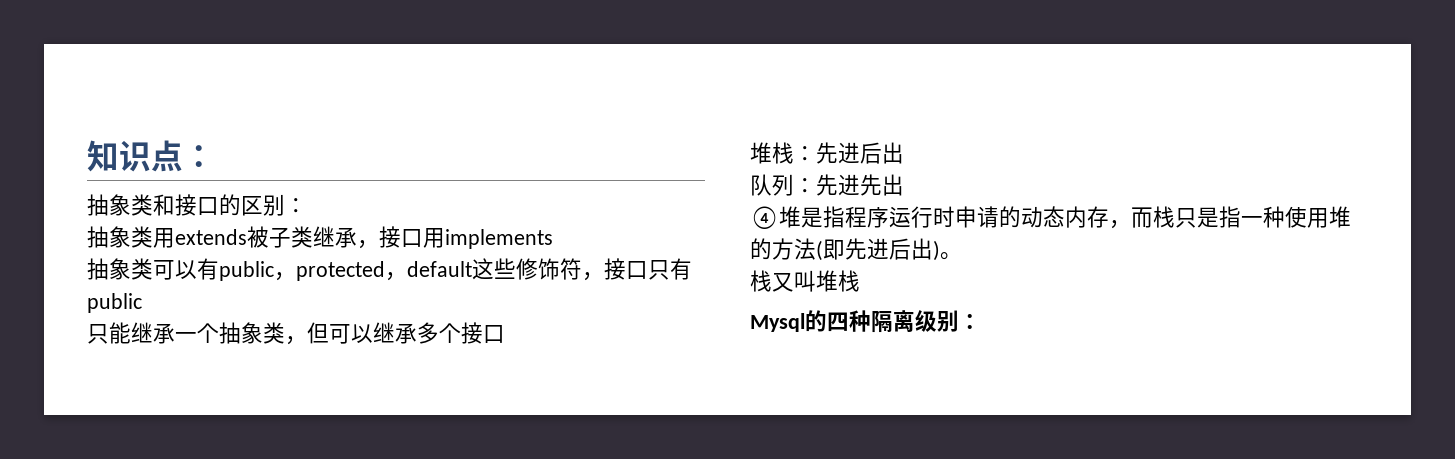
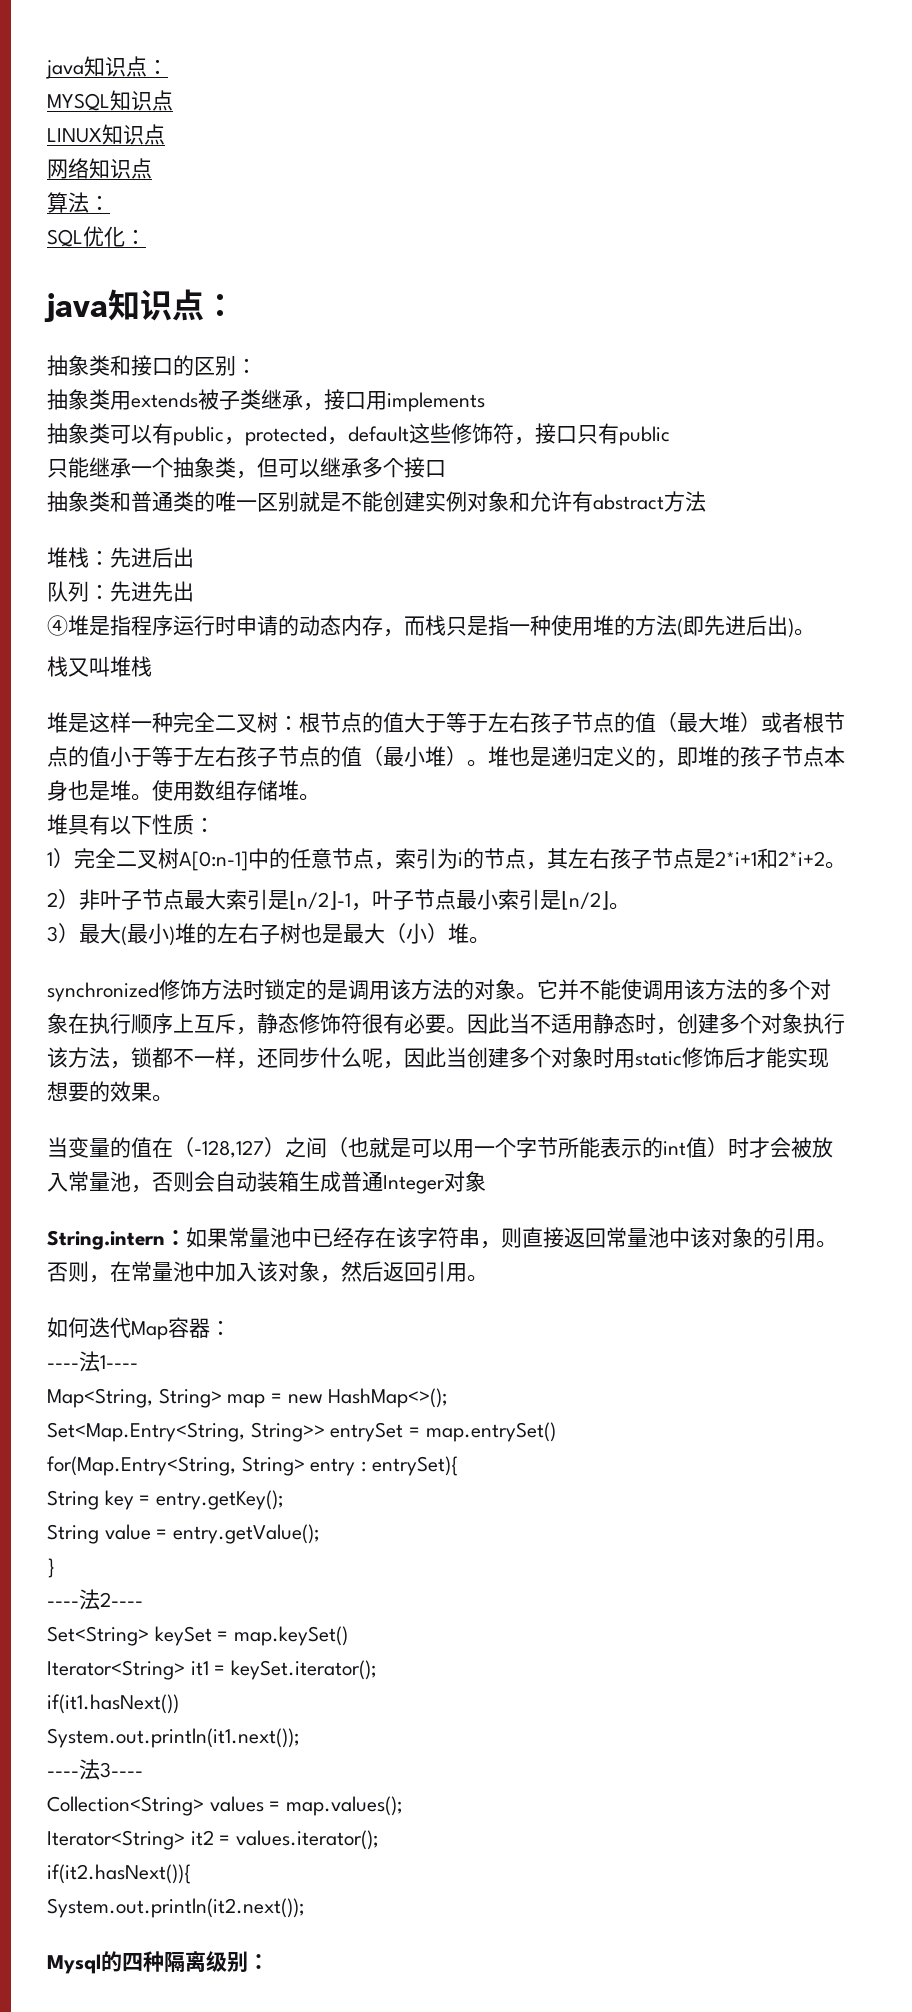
(87, 156) none -> [45,56,168,79] [47,90,173,111] [47,124,165,145] [47,158,152,179] [47,192,110,213] [47,226,146,247] [44,293,108,322] java知识点： // MYSQL知识点 // LINUX知识点 // 网络知识点 // 算法： // SQL优化： // java
(505, 334) none -> [47,491,706,512] // 抽象类和普通类的唯一区别就是不能创建实例对象和允许有abstract方法
(860, 281) none -> [47,712,845,733] [47,746,845,768] [47,780,320,801] [47,814,215,835] [47,848,846,871] [47,889,630,911] [47,923,490,946] [47,979,831,1002] [47,1013,845,1035] [47,1047,829,1069] [47,1081,173,1102] [47,1137,833,1158] [47,1171,486,1194] [47,1227,837,1250] [47,1261,488,1283] [47,1317,231,1340] [47,1351,138,1372] [47,1388,449,1408] [47,1422,556,1442] [47,1456,458,1476] [47,1490,285,1510] [47,1524,321,1544] [47,1558,55,1578] [47,1589,143,1610] [47,1626,349,1646] [47,1660,378,1680] [47,1694,179,1714] [47,1728,300,1748] [47,1759,143,1780] [47,1796,404,1816] [47,1830,380,1850] [47,1864,191,1884] [47,1898,305,1918] // 堆是这样一种完全二叉树：根节点的值大于等于左右孩子节点的值（最大堆）或者根节点的值小于等于左右孩子节点的值（最小堆）。堆也是递归定义的，即堆的孩子节点本身也是堆。使用数组存储堆。 // 堆具有以下性质： // 1）完全二叉树A[0:n-1]中的任意节点，索引为i的节点，其左右孩子节点是2*i+1和2*i+2。 // 2）非叶子节点最大索引是⌊n/2⌋-1，叶子节点最小索引是⌊n/2⌋。 // 3）最大(最小)堆的左右子树也是最大（小）堆。 // synchronized修饰方法时锁定的是调用该方法的对象。它并不能使调用该方法的多个对象在执行顺序上互斥，静态修饰符很有必要。因此当不适用静态时，创建多个对象执行该方法，锁都不一样，还同步什么呢，因此当创建多个对象时用static修饰后才能实现想要的效果。 // 当变量的值在（-128,127）之间（也就是可以用一个字节所能表示的int值）时才会被放入常量池，否则会自动装箱生成普通Integer对象 // String.intern：如果常量池中已经存在该字符串，则直接返回常量池中该对象的引用。否则，在常量池中加入该对象，然后返回引用。 // 如何迭代Map容器： // ----法1---- // Map<String, String> map = new HashMap<>(); // Set<Map.Entry<String, String>> entrySet = map.entrySet() // for(Map.Entry<String, String> entry : entrySet){ // String key = entry.getKey(); // String value = entry.getValue(); // } // ----法2---- // Set<String> keySet = map.keySet() // Iterator<String> it1 = keySet.iterator(); // if(it1.hasNext()) // System.out.println(it1.next()); // ----法3---- // Collection<String> values = map.values(); // Iterator<String> it2 = values.iterator(); // if(it2.hasNext()){ // System.out.println(it2.next());

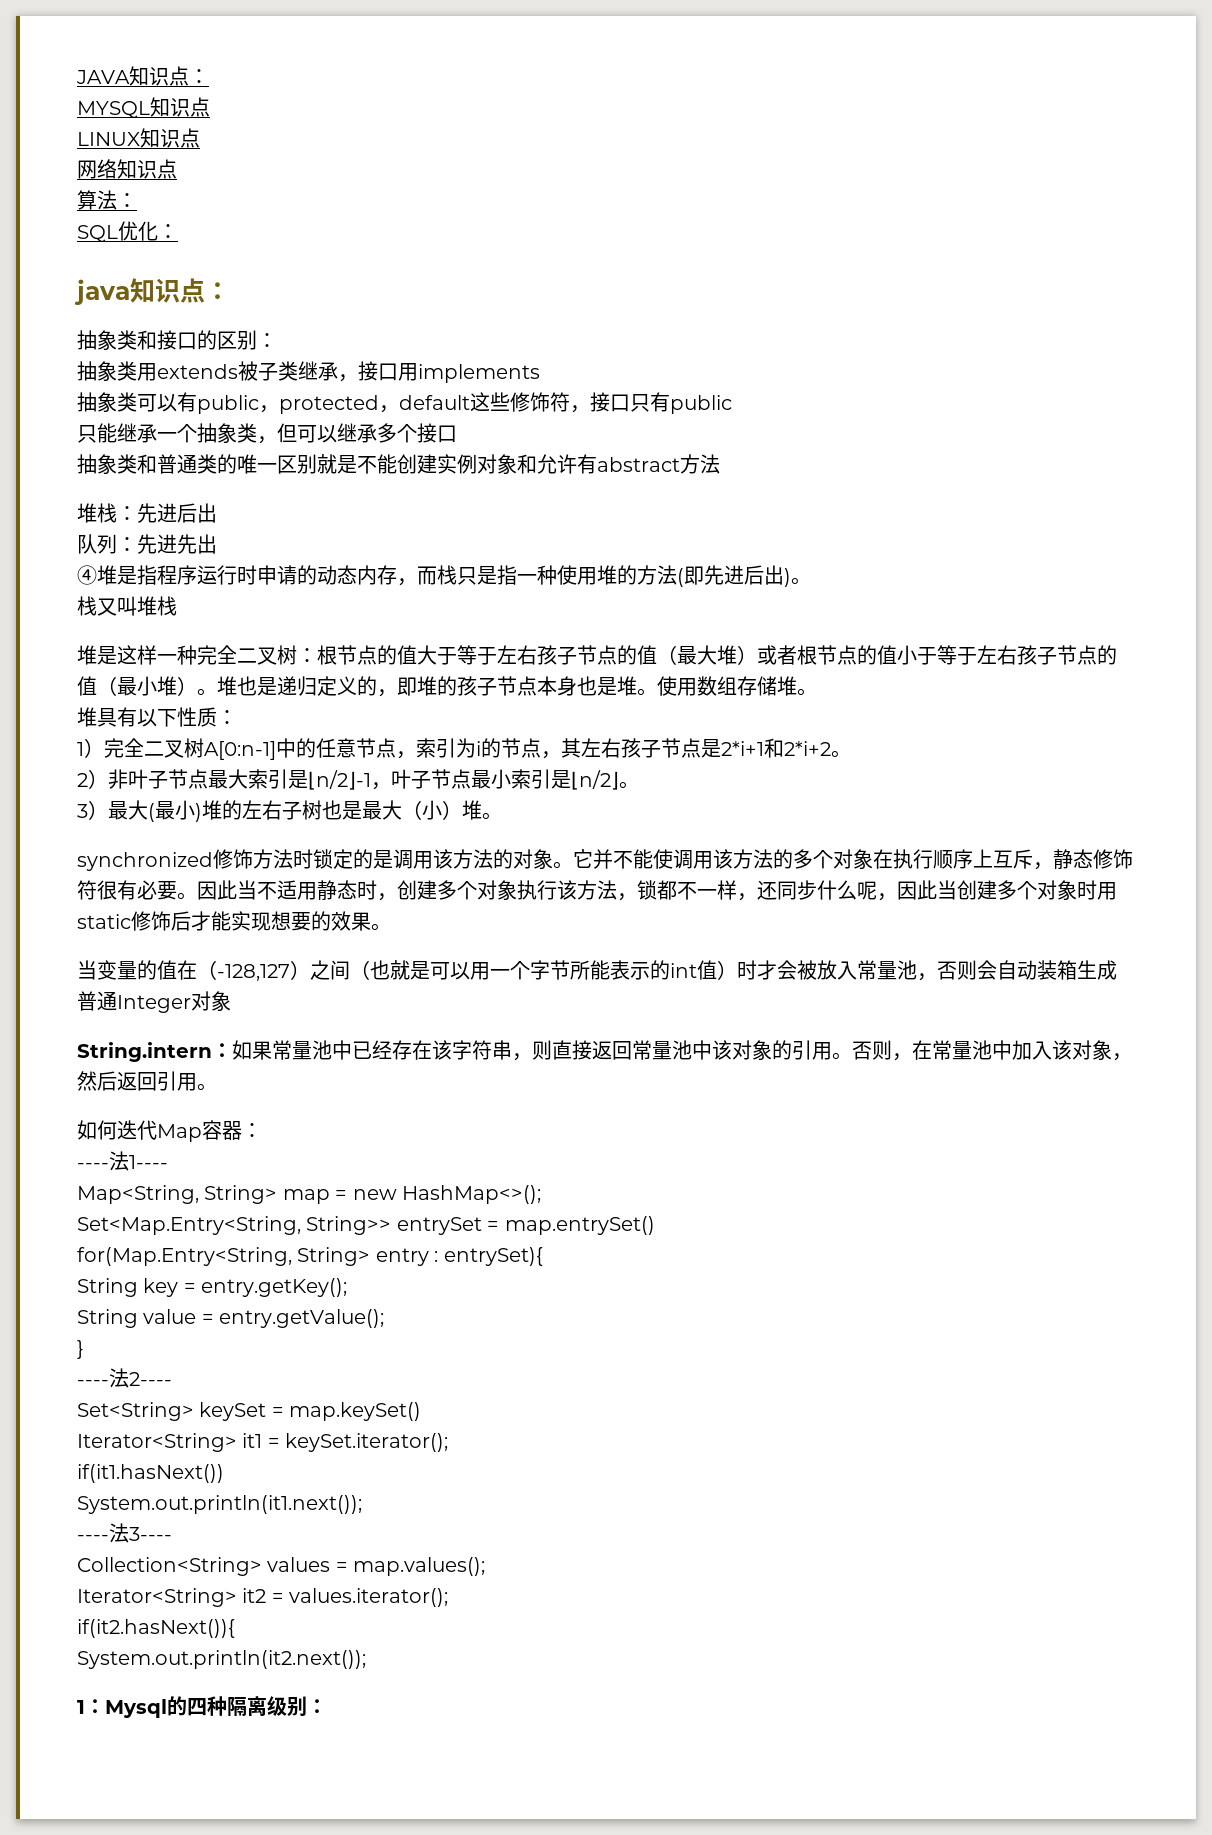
[45,60,84,79] java -> [76,70,130,84] JAVA
(305, 1908) none -> [77,1699,105,1714] 1：

